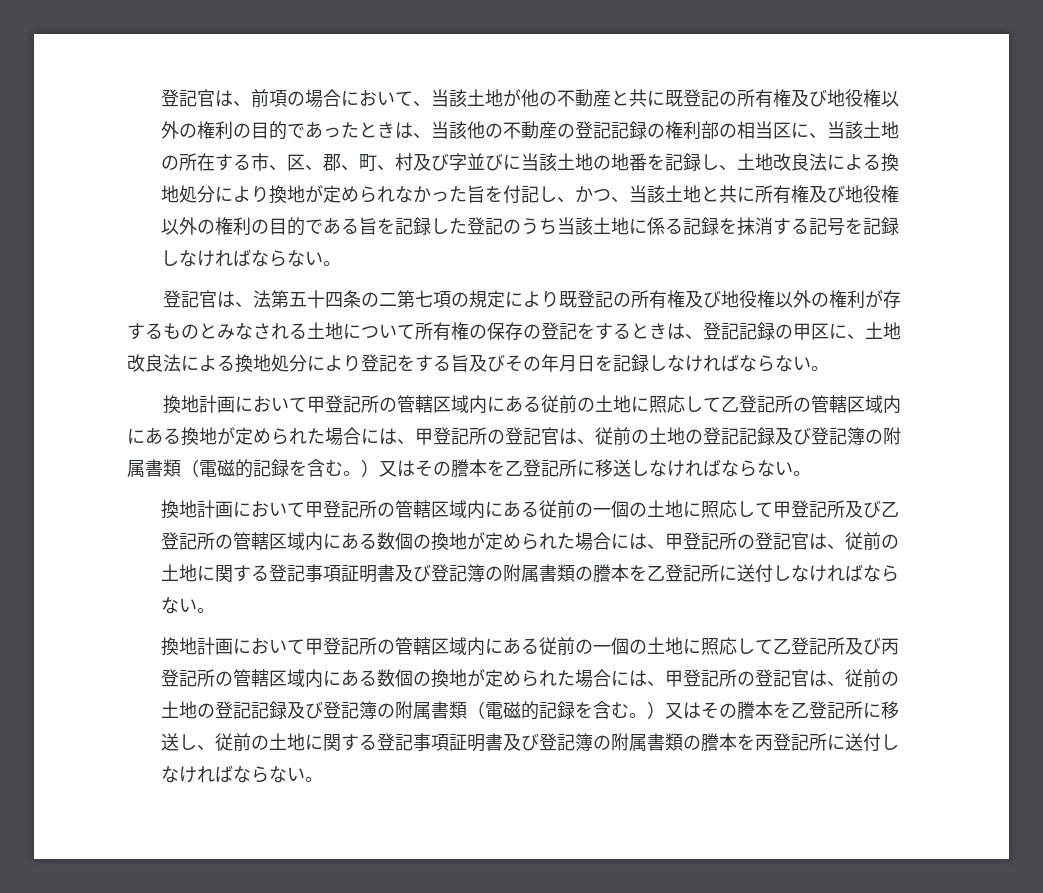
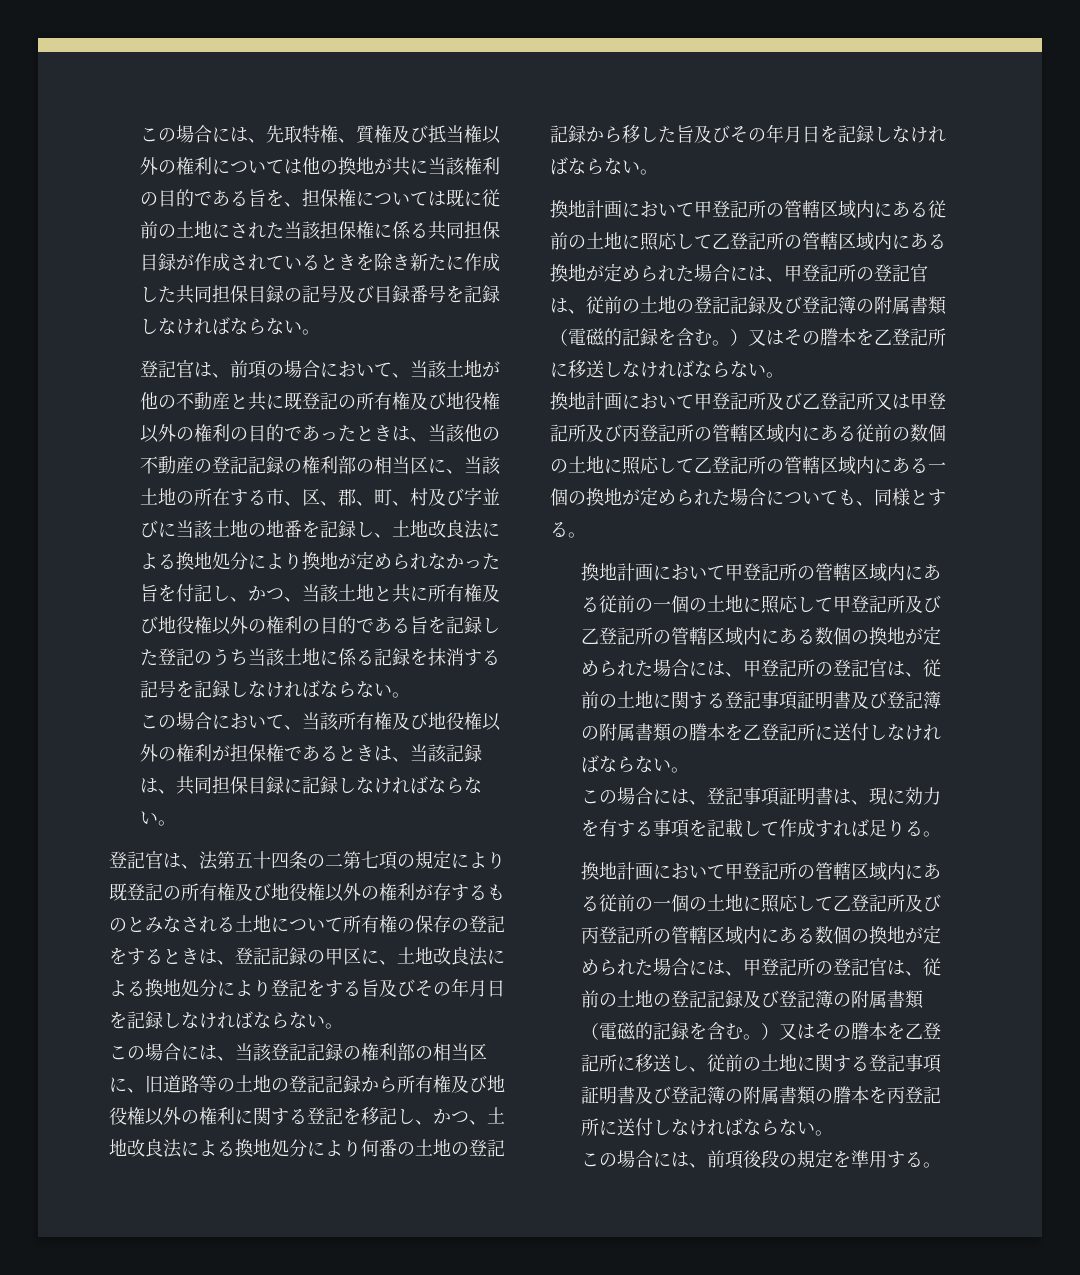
(160, 98) none -> [140,125,502,144] [140,157,501,176] [140,189,501,207] [140,221,501,240] [140,253,501,271] [140,285,501,304] [140,317,321,335] この場合には、先取特権、質権及び抵当権以外の権利については他の換地が共に当該権利の目的である旨を、担保権については既に従前の土地にされた当該担保権に係る共同担保目録が作成されているときを除き新たに作成した共同担保目録の記号及び目録番号を記録しなければならない。 //
(341, 263) none -> [140,712,502,731] [140,744,483,763] [140,776,483,795] [140,811,177,826] // この場合において、当該所有権及び地役権以外の権利が担保権であるときは、当該記録は、共同担保目録に記録しなければならない。
(829, 368) none -> [109,1043,487,1062] [109,1075,505,1093] [109,1107,505,1126] [109,1139,505,1158] [550,124,946,143] [550,157,658,175] // この場合には、当該登記記録の権利部の相当区に、旧道路等の土地の登記記録から所有権及び地役権以外の権利に関する登記を移記し、かつ、土地改良法による換地処分により何番の土地の登記記録から移した旨及びその年月日を記録しなければならない。
(811, 473) none -> [550,392,946,410] [550,424,946,443] [550,456,946,475] [550,487,946,506] [550,522,586,538] // 換地計画において甲登記所及び乙登記所又は甲登記所及び丙登記所の管轄区域内にある従前の数個の土地に照応して乙登記所の管轄区域内にある一個の換地が定められた場合についても、同様とする。
(215, 610) none -> [581,787,942,806] [581,819,942,838] // この場合には、登記事項証明書は、現に効力を有する事項を記載して作成すれば足りる。
(323, 779) none -> [581,1149,942,1169] // この場合には、前項後段の規定を準用する。

